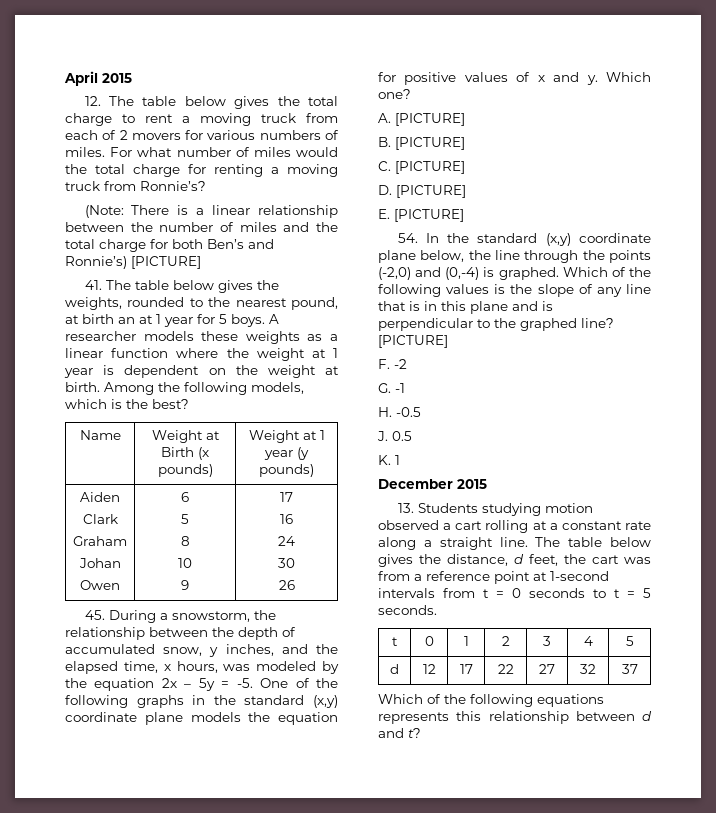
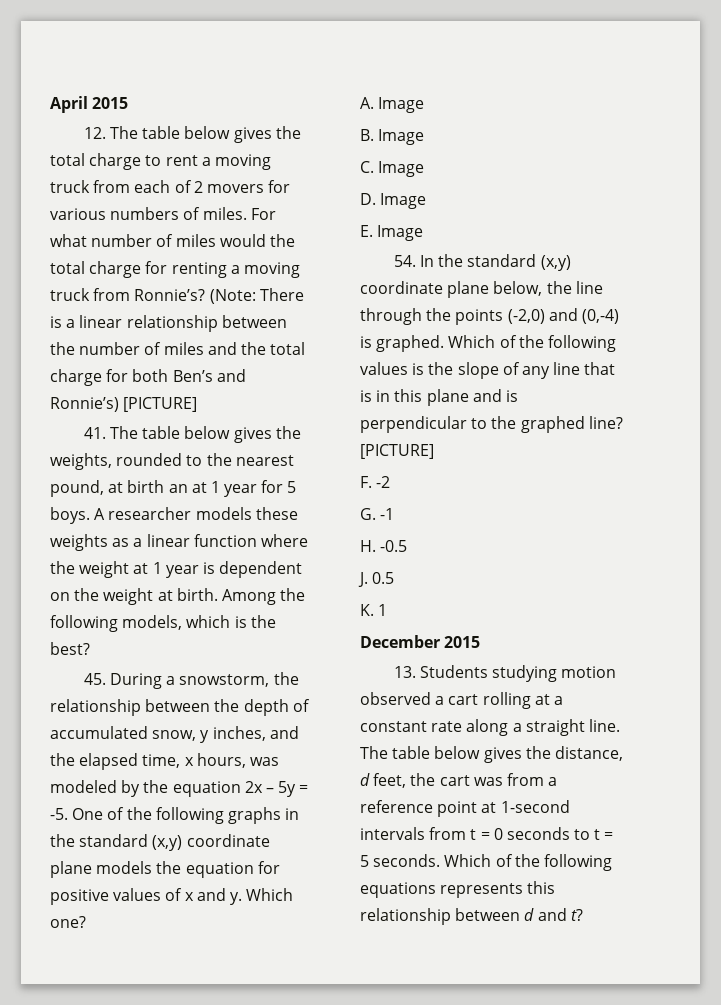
(206, 186) // -> (206, 295) none
[79,430,121,440] [151,430,220,443] [161,447,209,460] [157,464,213,477] [248,430,325,443] [264,447,309,460] [259,464,314,477] [80,492,120,502] [82,514,118,524] [73,536,127,546] [78,558,121,568] [80,580,120,590] [181,492,189,502] [181,514,189,524] [180,536,190,546] [178,558,192,568] [181,580,189,590] [280,492,293,502] [280,514,293,524] [278,536,295,546] [278,558,295,568] [278,580,295,590] // Name | Weight at Birth (x pounds) | Weight at 1 year (y pounds) // Aiden // Clark // Graham // Johan // Owen | 6 // 5 // 8 // 10 // 9 | 17 // 16 // 24 // 30 // 26 -> (90, 648) none
[395,113,465,126] [PICTURE] -> [378,97,425,113] Image
[395,137,465,150] [PICTURE] -> [378,129,425,145] Image
[395,161,465,174] [PICTURE] -> [378,161,425,177] Image
[396,185,466,198] [PICTURE] -> [380,193,427,209] Image
[394,209,464,222] [PICTURE] -> [377,225,424,241] Image
[392,637,398,646] [424,636,434,646] [463,636,469,646] [501,636,510,646] [543,636,551,646] [583,636,593,646] [625,636,634,646] [390,664,399,674] [422,664,436,674] [459,664,473,674] [497,664,514,674] [539,664,555,674] [580,664,596,674] [621,664,638,674] // t | 0 | 1 | 2 | 3 | 4 | 5 // d | 12 | 17 | 22 | 27 | 32 | 37 // -> (441, 860) none

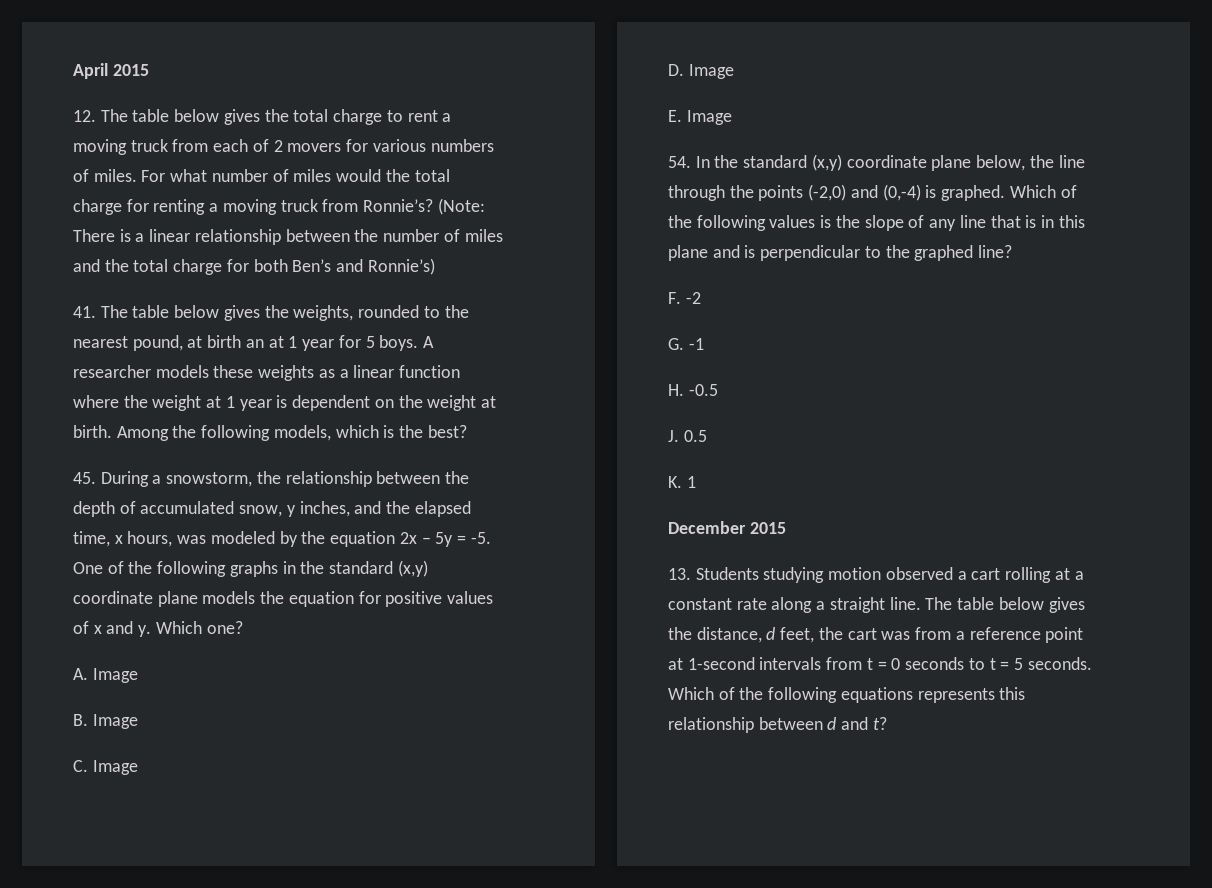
[123,397,198,412] [PICTURE] -> (435, 266) none
[360,444,434,459] [PICTURE] -> (1013, 251) none

